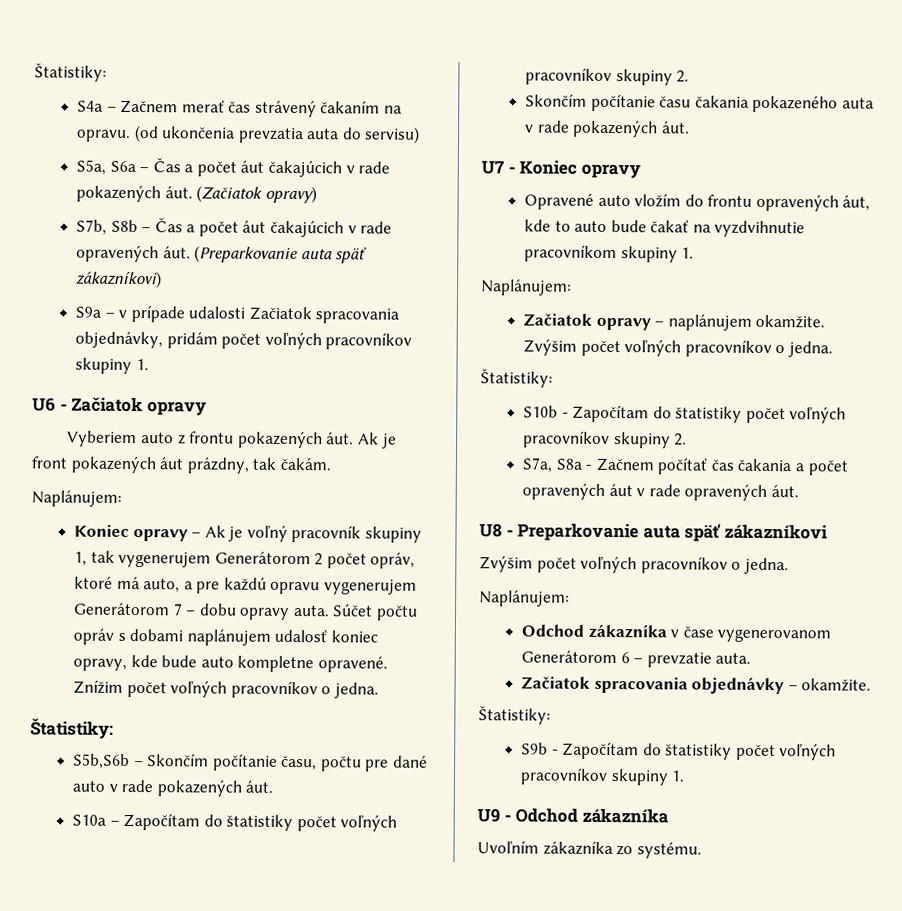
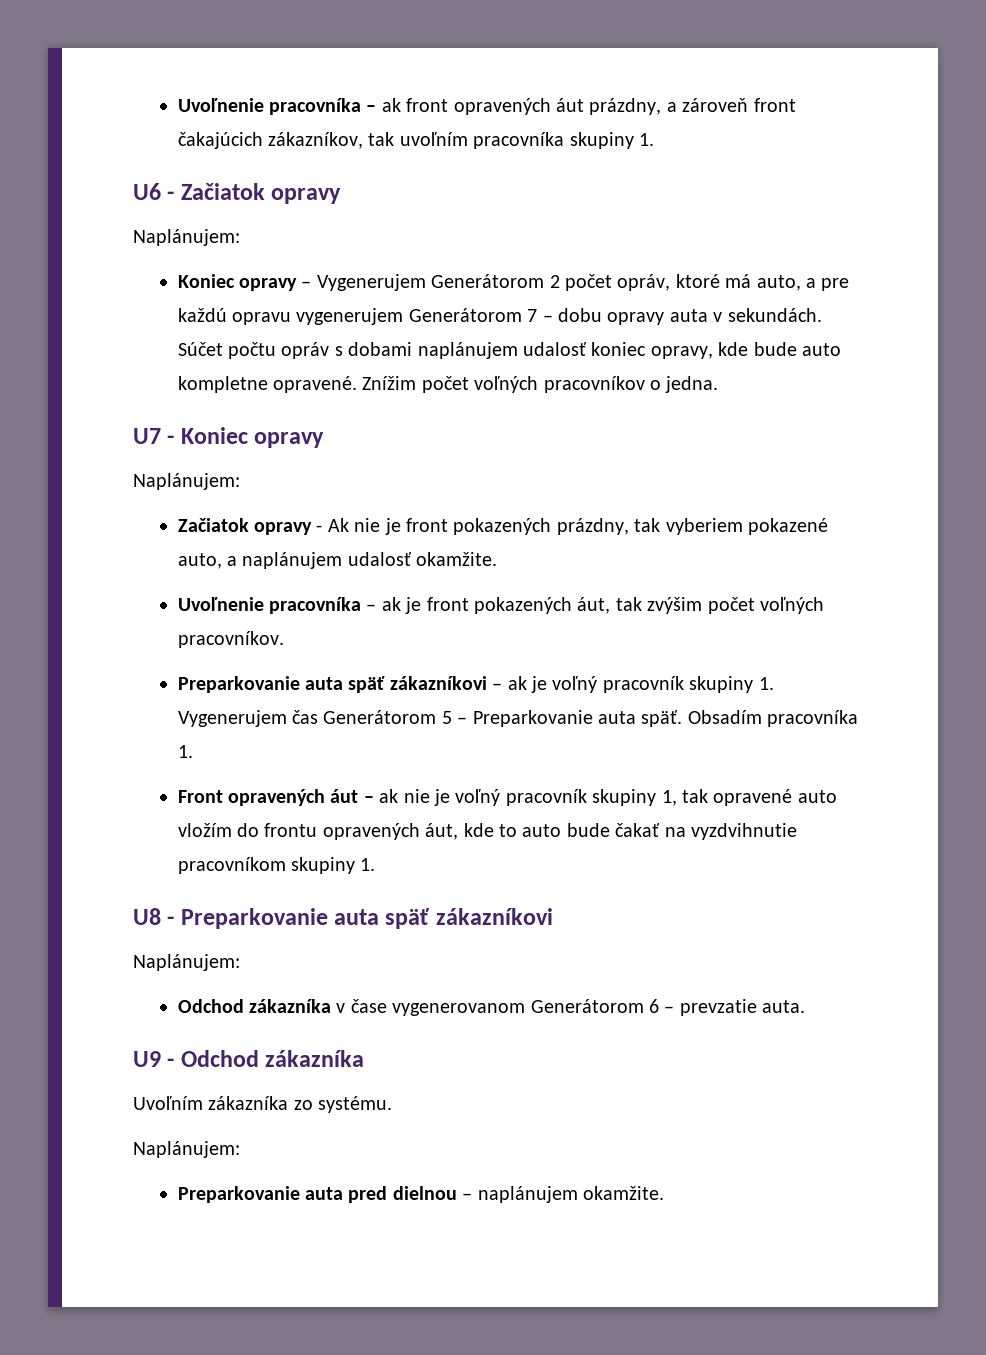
[34,63,107,82] [76,99,403,118] [75,125,421,144] [75,158,391,178] [75,184,317,204] [75,218,393,238] [75,244,368,264] [75,270,162,289] [74,304,400,324] [74,331,413,350] Štatistiky: // S4a – Začnem merať čas strávený čakaním na opravu. (od ukončenia prevzatia auta do servisu) // S5a, S6a – Čas a počet áut čakajúcich v rade pokazených áut. (Začiatok opravy) // S7b, S8b – Čas a počet áut čakajúcich v rade opravených áut. (Preparkovanie auta späť zákazníkovi) // S9a – v prípade udalosti Začiatok spracovania objednávky, pridám počet voľných pracovníkov -> [177,98,796,115] [177,132,565,149] Uvoľnenie pracovníka – ak front opravených áut prázdny, a zároveň front čakajúcich zákazníkov, tak uvoľním pracovníka
[67,430,397,449] [31,455,331,474] [31,490,122,507] [73,524,423,543] [73,550,212,568] Vyberiem auto z frontu pokazených áut. Ak je front pokazených áut prázdny, tak čakám. // Naplánujem: // Koniec opravy – Ak je voľný pracovník skupiny 1, tak vygenerujem -> [133,229,240,246] [177,274,426,291] Naplánujem: // Koniec opravy – Vygenerujem
[292,605,330,617] auta. -> [669,308,822,322] auta v sekundách.
[30,718,114,739] [72,753,429,772] [71,779,274,797] [71,812,398,832] [524,67,690,86] [524,93,874,113] [524,119,690,138] [481,160,641,179] [523,193,594,210] Štatistiky: // S5b,S6b – Skončím počítanie času, počtu pre dané auto v rade pokazených áut. // S10a – Započítam do štatistiky počet voľných pracovníkov skupiny 2. // Skončím počítanie času čakania pokazeného auta v rade pokazených áut. // U7 - Koniec opravy // Opravené -> [133,427,325,448] [133,473,240,490] [177,518,829,535] [177,552,498,569] [177,597,825,614] [177,631,284,648] [177,676,774,693] [177,710,859,727] [177,745,193,758] [177,789,793,806] U7 - Koniec opravy // Naplánujem: // Začiatok opravy - Ak nie je front pokazených prázdny, tak vyberiem pokazené auto, a naplánujem udalosť okamžite. // Uvoľnenie pracovníka – ak je front pokazených áut, tak zvýšim počet voľných pracovníkov. // Preparkovanie auta späť zákazníkovi – ak je voľný pracovník skupiny 1. Vygenerujem čas Generátorom 5 – Preparkovanie auta späť. Obsadím pracovníka 1. // Front opravených áut – ak nie je voľný pracovník skupiny 1, tak opravené
[481,279,572,296] [522,313,826,331] [522,338,833,358] [480,369,553,388] [522,404,847,424] [522,430,688,449] [521,457,848,476] [521,482,799,501] // Naplánujem: // Začiatok opravy – naplánujem okamžite. Zvýšim počet voľných pracovníkov o jedna. // Štatistiky: // S10b - Započítam do štatistiky počet voľných pracovníkov skupiny 2. // S7a, S8a - Začnem počítať čas čakania a počet opravených áut v rade opravených áut. -> (376, 864) none
[479,555,789,575] // Zvýšim počet voľných pracovníkov o jedna. -> (553, 916) none
[520,676,872,695] [478,706,551,725] [520,741,837,761] [519,767,686,786] // Začiatok spracovania objednávky – okamžite. // Štatistiky: // S9b - Započítam do štatistiky počet voľných pracovníkov skupiny 1. -> (806, 1006) none
(702, 850) none -> [133,1141,240,1158] [177,1186,665,1203] // Naplánujem: // Preparkovanie auta pred dielnou – naplánujem okamžite.

